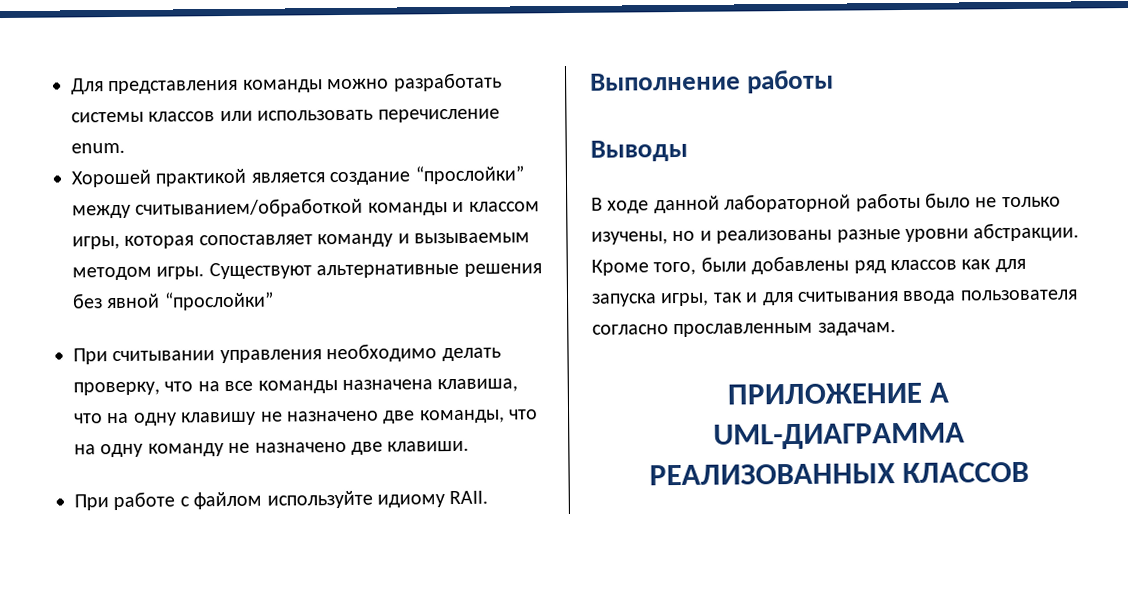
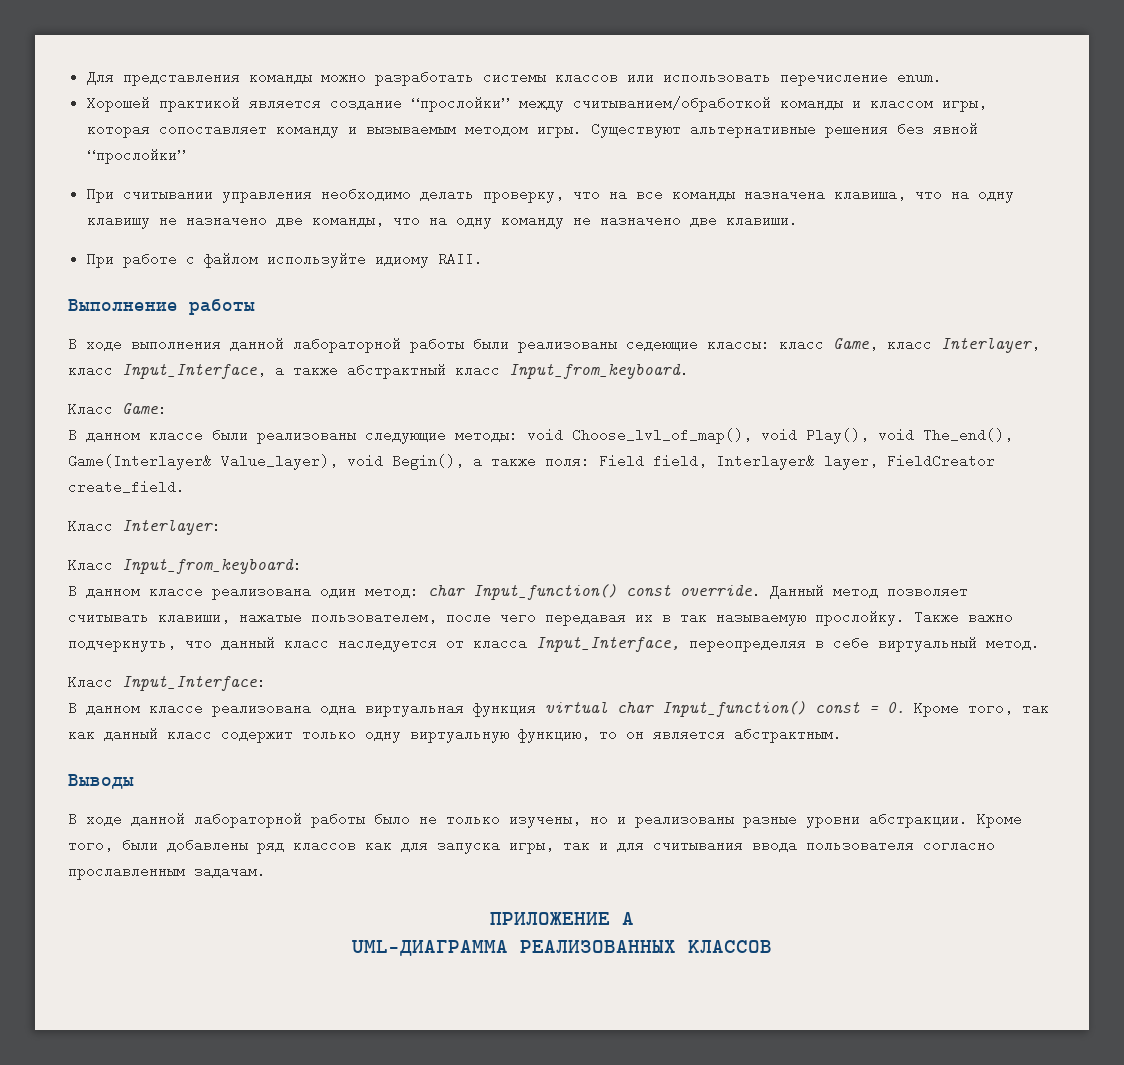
(835, 81) none -> [68,335,1040,353] [68,361,689,379] [68,400,167,417] [68,426,1013,444] [68,452,995,470] [68,480,185,494] [68,517,221,535] [68,556,302,574] [68,582,968,600] [68,608,1013,626] [68,634,1040,652] [68,673,266,691] [68,699,1049,717] [68,725,842,743] // В ходе выполнения данной лабораторной работы были реализованы седеющие классы: класс Game, класс Interlayer, класс Input_Interface, а также абстрактный класс Input_from_keyboard. // Класс Game: // В данном классе были реализованы следующие методы: void Choose_lvl_of_map(), void Play(), void The_end(), Game(Interlayer& Value_layer), void Begin(), а также поля: Field field, Interlayer& layer, FieldCreator create_field. // Класс Interlayer: // Класс Input_from_keyboard: // В данном классе реализована один метод: char Input_function() const override. Данный метод позволяет считывать клавиши, нажатые пользователем, после чего передавая их в так называемую прослойку. Также важно подчеркнуть, что данный класс наследуется от класса Input_Interface, переопределяя в себе виртуальный метод. // Класс Input_Interface: // В данном классе реализована одна виртуальная функция virtual char Input_function() const = 0. Кроме того, так как данный класс содержит только одну виртуальную функцию, то он является абстрактным.

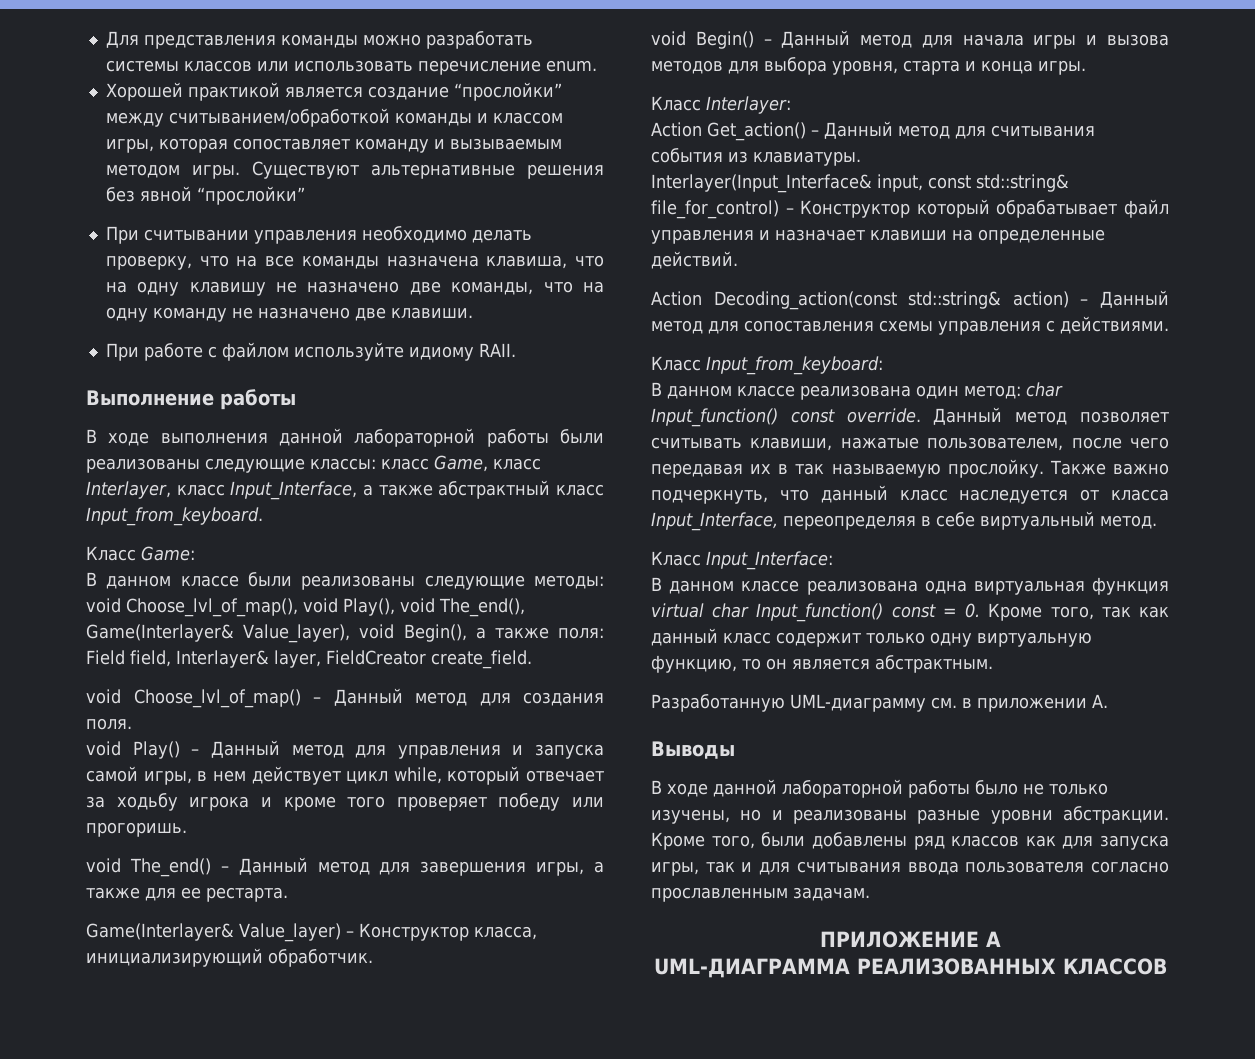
[626,335,698,352] седеющие -> [205,458,305,473] следующие
[68,517,221,535] Класс Interlayer: -> [86,688,604,708] [86,718,132,730] [86,740,604,759] [86,766,604,785] [86,793,604,811] [86,822,187,837] [86,857,604,877] [86,887,288,902] [86,923,537,942] [86,948,373,967] [651,30,1169,49] [651,57,1086,75] [651,96,791,114] [651,121,1095,141] [651,148,861,166] [651,174,1069,193] [651,199,1169,219] [651,229,1105,244] [651,251,738,269] [651,290,1169,310] [651,316,1169,335] void Choose_lvl_of_map() – Данный метод для создания поля. // void Play() – Данный метод для управления и запуска самой игры, в нем действует цикл while, который отвечает за ходьбу игрока и кроме того проверяет победу или прогоришь. // void The_end() – Данный метод для завершения игры, а также для ее рестарта. // Game(Interlayer& Value_layer) – Конструктор класса, инициализирующий обработчик. // void Begin() – Данный метод для начала игры и вызова методов для выбора уровня, старта и конца игры. // Класс Interlayer: // Action Get_action() – Данный метод для считывания события из клавиатуры. // Interlayer(Input_Interface& input, const std::string& file_for_control) – Конструктор который обрабатывает файл управления и назначает клавиши на определенные действий. // Action Decoding_action(const std::string& action) – Данный метод для сопоставления схемы управления с действиями.
(842, 734) none -> [651,694,1108,712] // Разработанную UML-диаграмму см. в приложении А.

